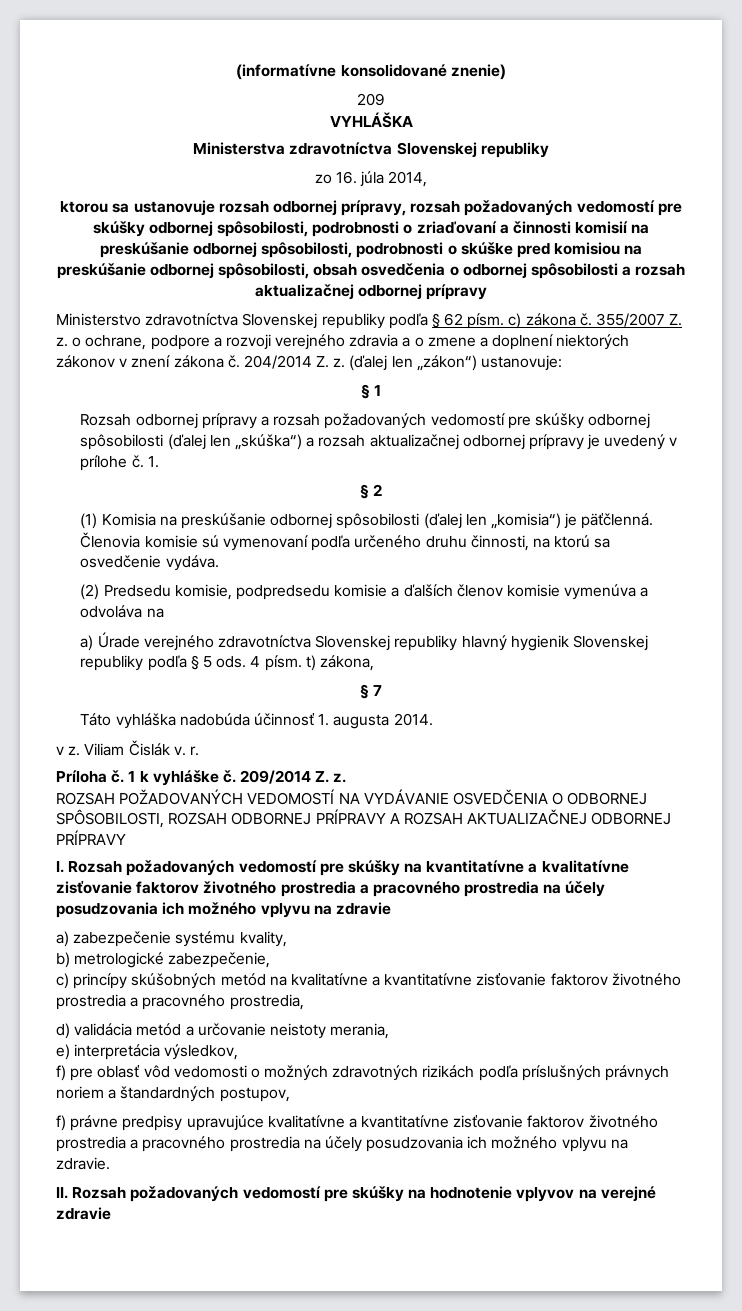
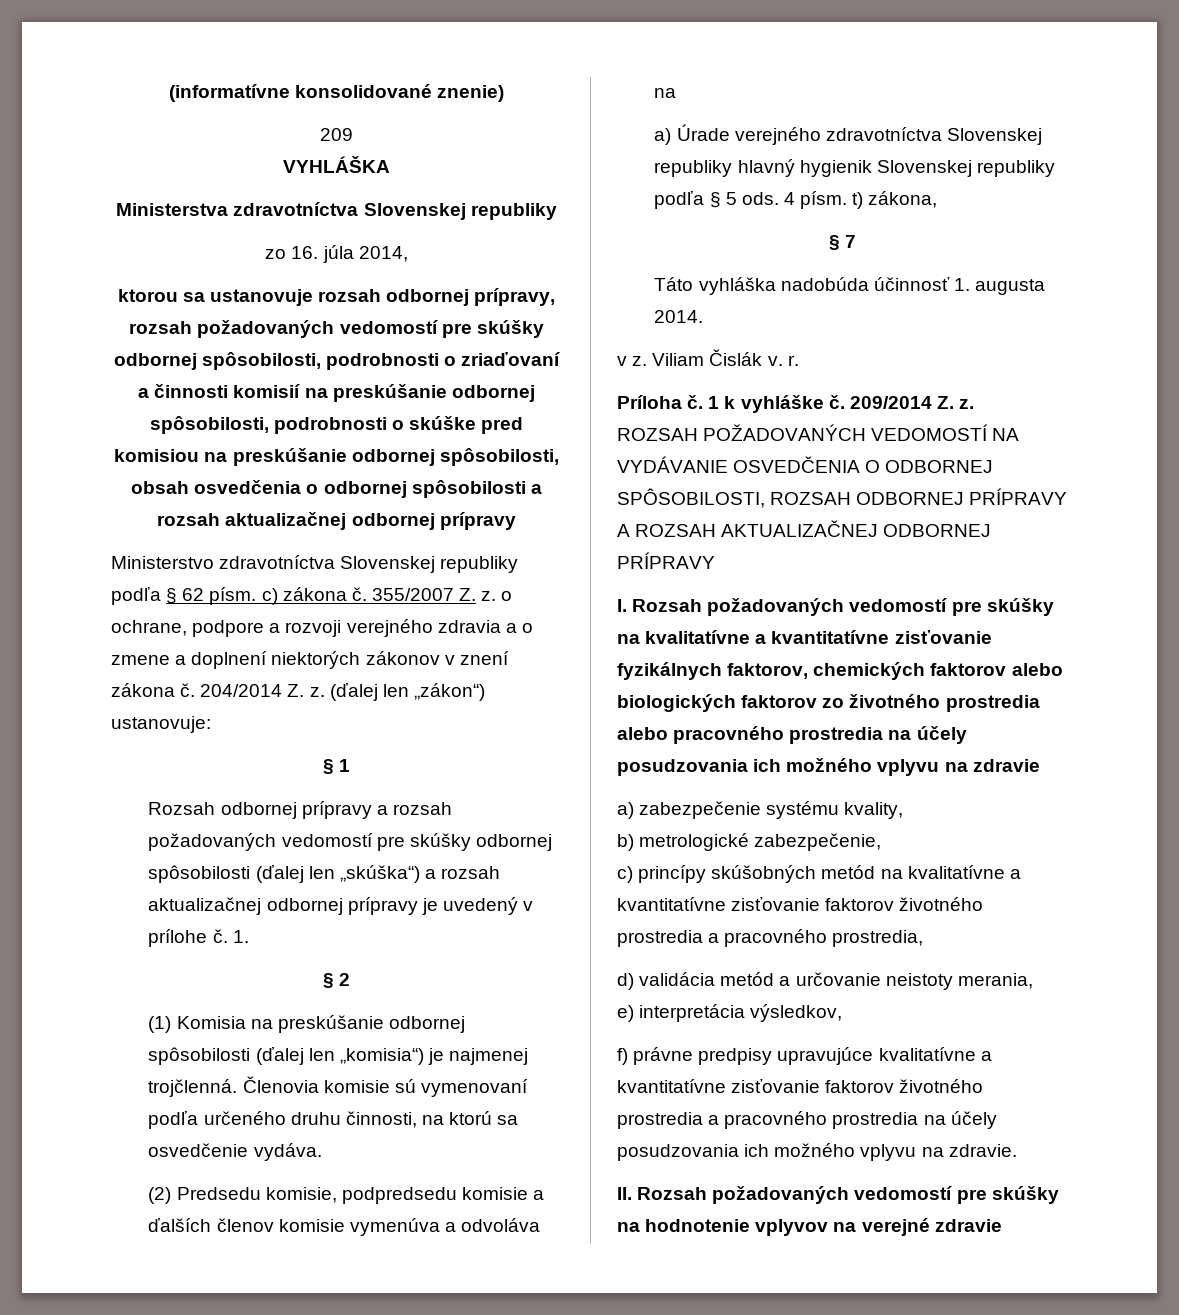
[581,513,654,529] päťčlenná. -> [449,1048,529,1065] [148,1079,238,1097] najmenej trojčlenná.
[426,860,629,873] [56,880,369,897] kvantitatívne a kvalitatívne zisťovanie faktorov životného prostredia a -> [645,630,992,644] [617,662,1063,680] [617,694,1040,712] [617,727,668,740] kvalitatívne a kvantitatívne zisťovanie fyzikálnych faktorov, chemických faktorov alebo biologických faktorov zo životného prostredia alebo
[56,1065,670,1081] [56,1086,290,1102] // f) pre oblasť vôd vedomosti o možných zdravotných rizikách podľa príslušných právnych noriem a štandardných postupov, -> (843, 1013) none

